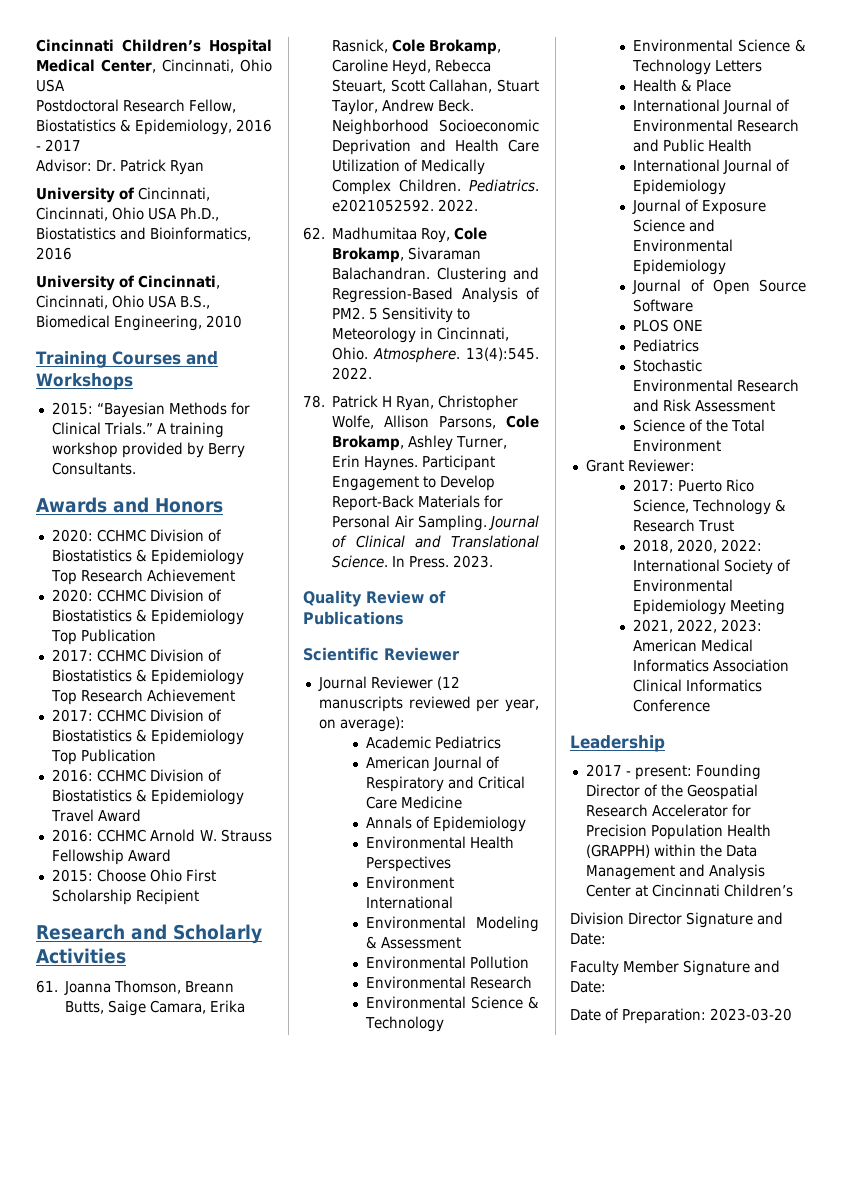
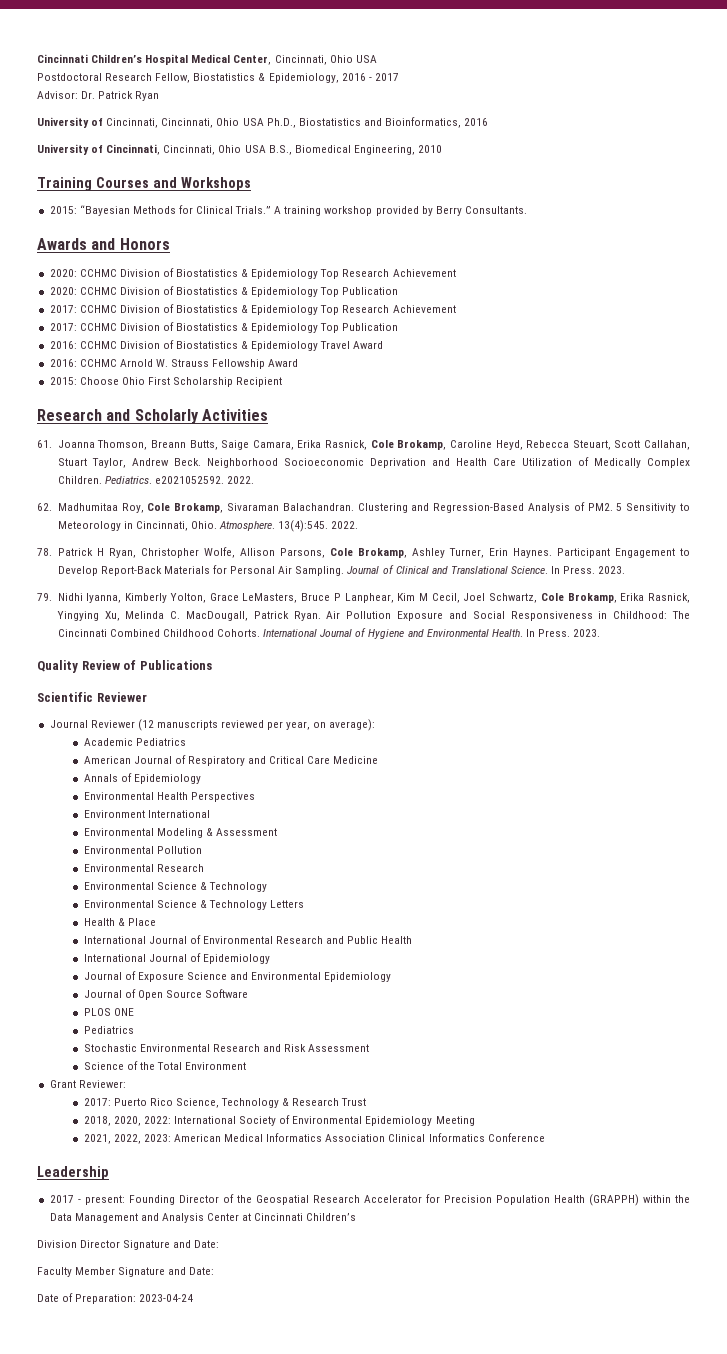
(494, 561) none -> [37,593,690,603] [56,611,691,621] [57,628,601,639] // 79. Nidhi Iyanna, Kimberly Yolton, Grace LeMasters, Bruce P Lanphear, Kim M Cecil, Joel Schwartz, Cole Brokamp, Erika Rasnick, Yingying Xu, Melinda C. MacDougall, Patrick Ryan. Air Pollution Exposure and Social Responsiveness in Childhood: The Cincinnati Combined Childhood Cohorts. International Journal of Hygiene and Environmental Health. In Press. 2023.
[710,1008,792,1021] 2023-03-20 -> [139,1294,194,1302] 2023-04-24

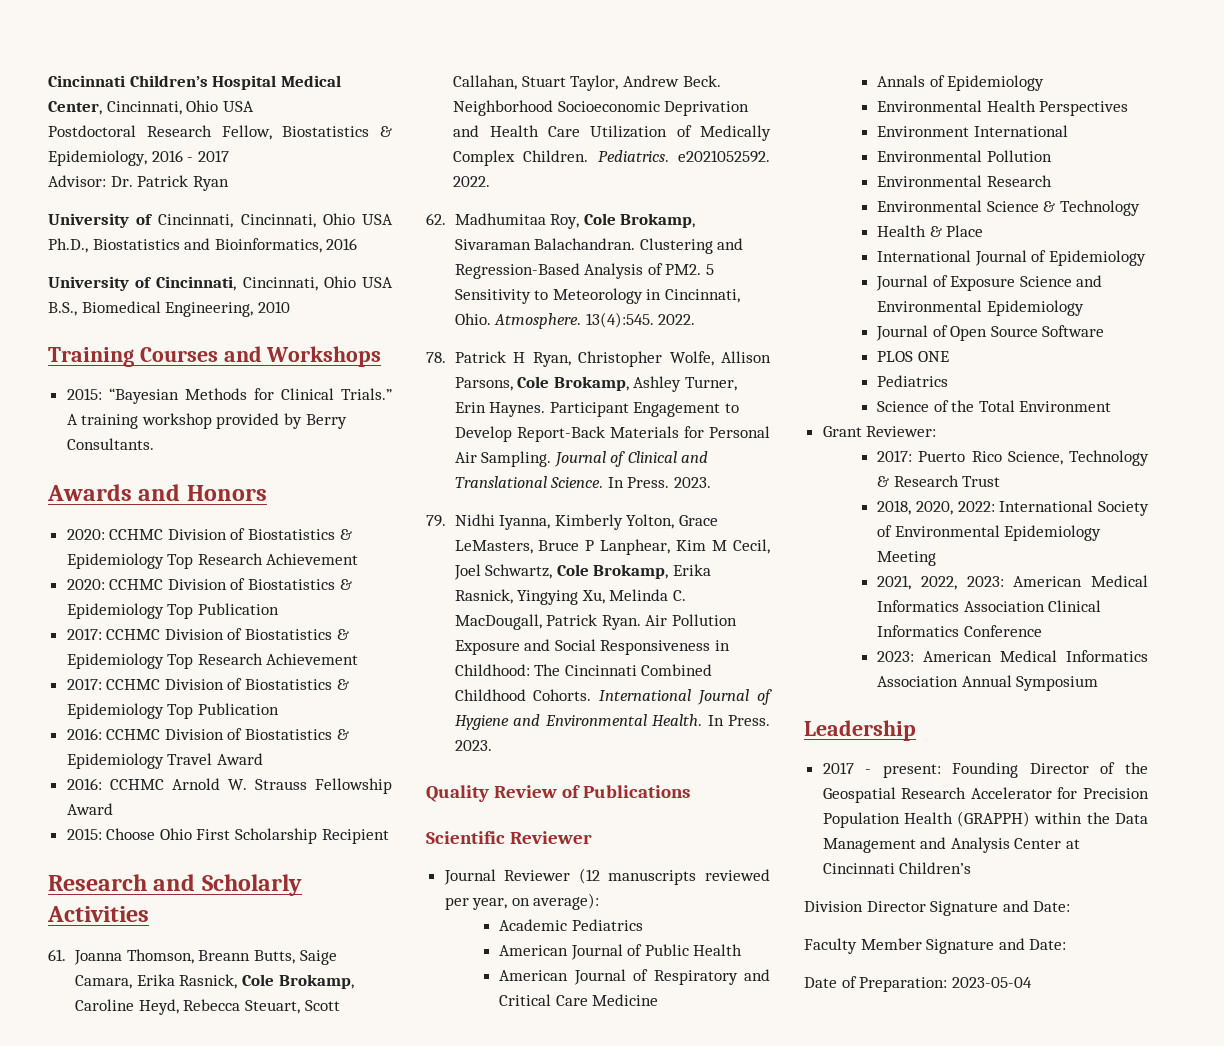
(186, 742) none -> [499,944,743,960] // American Journal of Public Health
[83,828,278,838] // Environmental Modeling & Assessment -> (1068, 131) none
[83,900,305,910] [83,918,156,926] [83,935,413,944] Environmental Science & Technology Letters // Health & Place // International Journal of Environmental Research and Public Health -> [877,225,984,237] Health & Place
[83,1044,370,1052] // Stochastic Environmental Research and Risk Assessment -> (949, 381) none
(545, 1137) none -> [877,650,1148,662] [877,675,1099,691] // 2023: American Medical Informatics Association Annual Symposium
[139,1294,194,1302] 2023-04-24 -> [951,977,1032,988] 2023-05-04

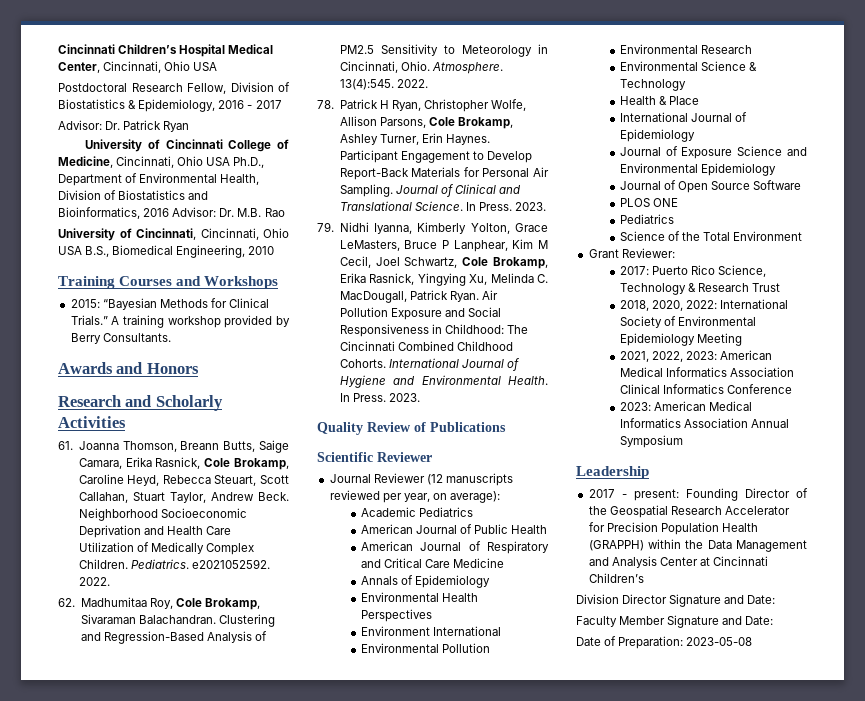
(272, 132) none -> [230,82,290,92] Division of
[158,213,393,228] [48,238,88,253] Cincinnati, Cincinnati, Ohio USA Ph.D., -> [165,139,289,152] [58,156,265,168] [58,173,260,186] [58,190,117,200] Cincinnati College of Medicine, Cincinnati, Ohio USA Ph.D., Department of Environmental Health, Division of
(358, 244) none -> [172,207,285,217] Advisor: Dr. M.B. Rao
[66,528,352,540] [66,553,359,569] [66,578,352,590] [66,603,279,619] [66,628,349,640] [66,653,359,669] [66,678,349,690] [66,703,279,719] [66,728,349,740] [66,753,263,769] [66,778,392,794] [66,803,113,815] [66,828,389,844] // 2020: CCHMC Division of Biostatistics & Epidemiology Top Research Achievement // 2020: CCHMC Division of Biostatistics & Epidemiology Top Publication // 2017: CCHMC Division of Biostatistics & Epidemiology Top Research Achievement // 2017: CCHMC Division of Biostatistics & Epidemiology Top Publication // 2016: CCHMC Division of Biostatistics & Epidemiology Travel Award // 2016: CCHMC Arnold W. Strauss Fellowship Award // 2015: Choose Ohio First Scholarship Recipient -> (199, 368) none
[665,264,714,275] PM2. 5 -> [339,45,374,54] PM2.5
[951,977,1032,988] 2023-05-04 -> [686,637,753,646] 2023-05-08

